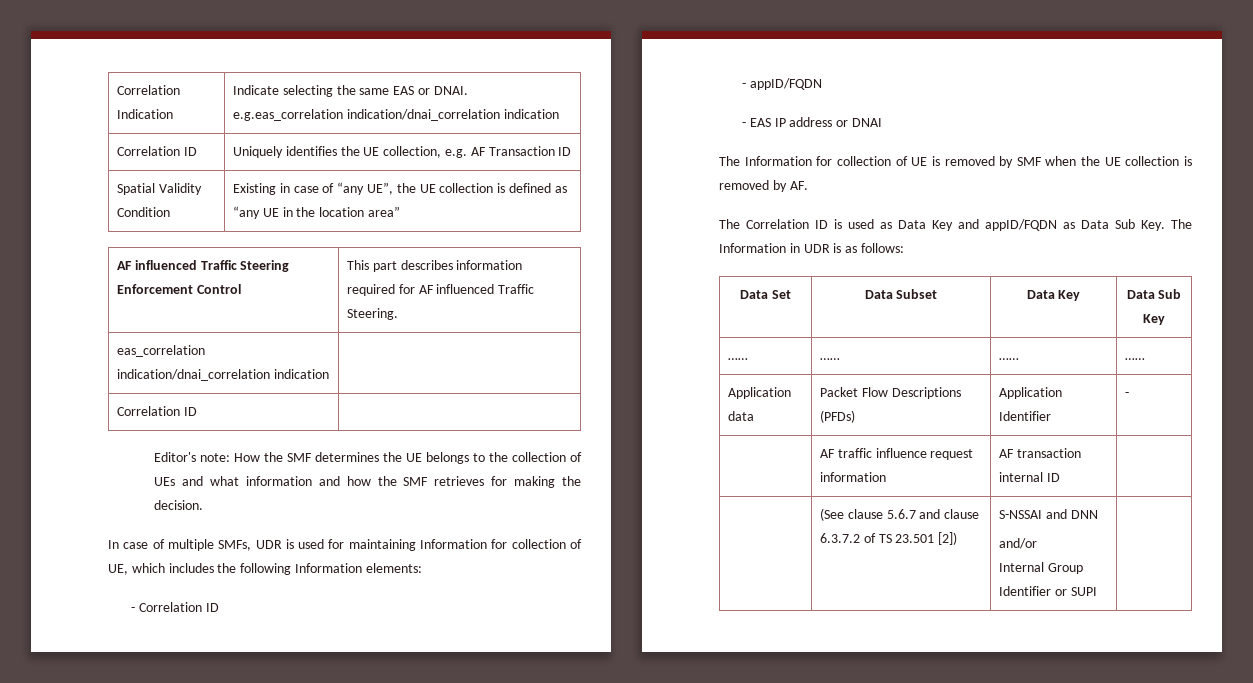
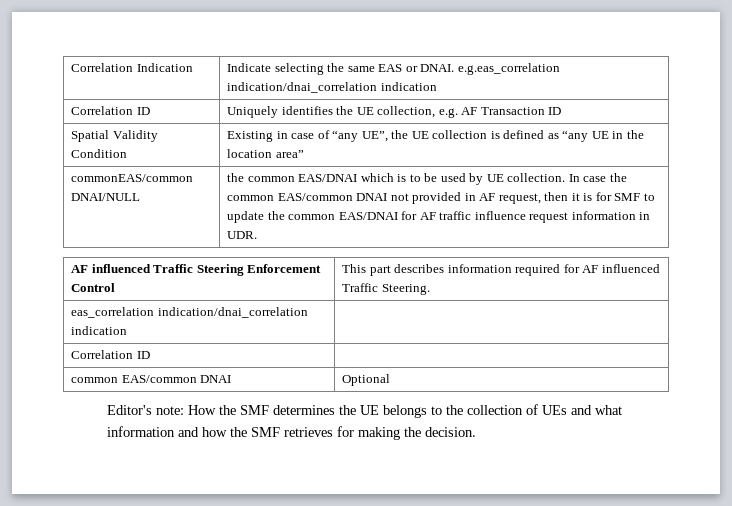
(400, 211) none -> [71,174,194,182] [71,193,141,201] [227,173,627,185] [227,192,655,204] [227,211,651,223] [227,231,258,239] // commonEAS/common DNAI/NULL | the common EAS/DNAI which is to be used by UE collection. In case the common EAS/common DNAI not provided in AF request, then it is for SMF to update the common EAS/DNAI for AF traffic influence request information in UDR.
(197, 411) none -> [71,375,232,383] [342,374,391,386] // common EAS/common DNAI | Optional
[108,539,583,551] [108,563,422,575] [131,602,219,612] [742,78,822,90] [742,117,882,127] [719,156,1193,168] [719,180,808,192] [719,219,1192,231] [719,243,904,253] [740,290,791,299] [864,289,938,299] [1026,290,1081,301] [1126,289,1182,299] [1143,314,1165,325] [728,358,749,360] [820,358,841,360] [999,358,1020,360] [1125,358,1146,360] [728,387,792,399] [728,411,755,421] [820,387,961,399] [820,410,856,423] [999,387,1063,399] [999,411,1052,421] [1125,392,1130,397] [820,448,974,460] [820,472,887,482] [999,448,1081,458] [999,472,1060,482] [820,508,980,521] [820,532,958,545] [999,509,1098,519] [999,538,1038,549] [999,562,1083,574] [999,586,1097,596] // In case of multiple SMFs, UDR is used for maintaining Information for collection of UE, which includes the following Information elements: // - Correlation ID // - appID/FQDN // - EAS IP address or DNAI // The Information for collection of UE is removed by SMF when the UE collection is removed by AF. // The Correlation ID is used as Data Key and appID/FQDN as Data Sub Key. The Information in UDR is as follows: // Data Set | Data Subset | Data Key | Data Sub Key // …… | …… | …… | …… // Application data | Packet Flow Descriptions (PFDs) | Application Identifier | - // | AF traffic influence request information | AF transaction internal ID | // | (See clause 5.6.7 and clause 6.3.7.2 of TS 23.501 [2]) | S-NSSAI and DNN // and/or // Internal Group Identifier or SUPI | -> (477, 432) none

